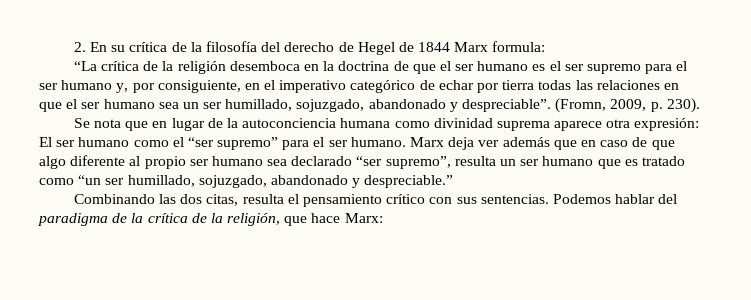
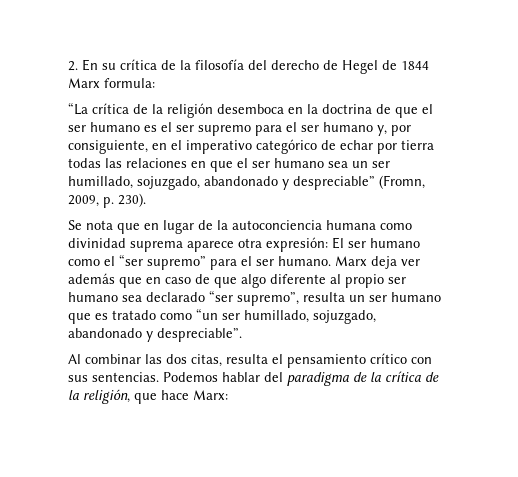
[462,99,552,112] despreciable”. -> [293,176,375,190] despreciable”
[364,175,454,188] [73,194,155,204] despreciable.” // Combinando -> [157,328,242,342] [68,354,141,364] despreciable”. // Al combinar

